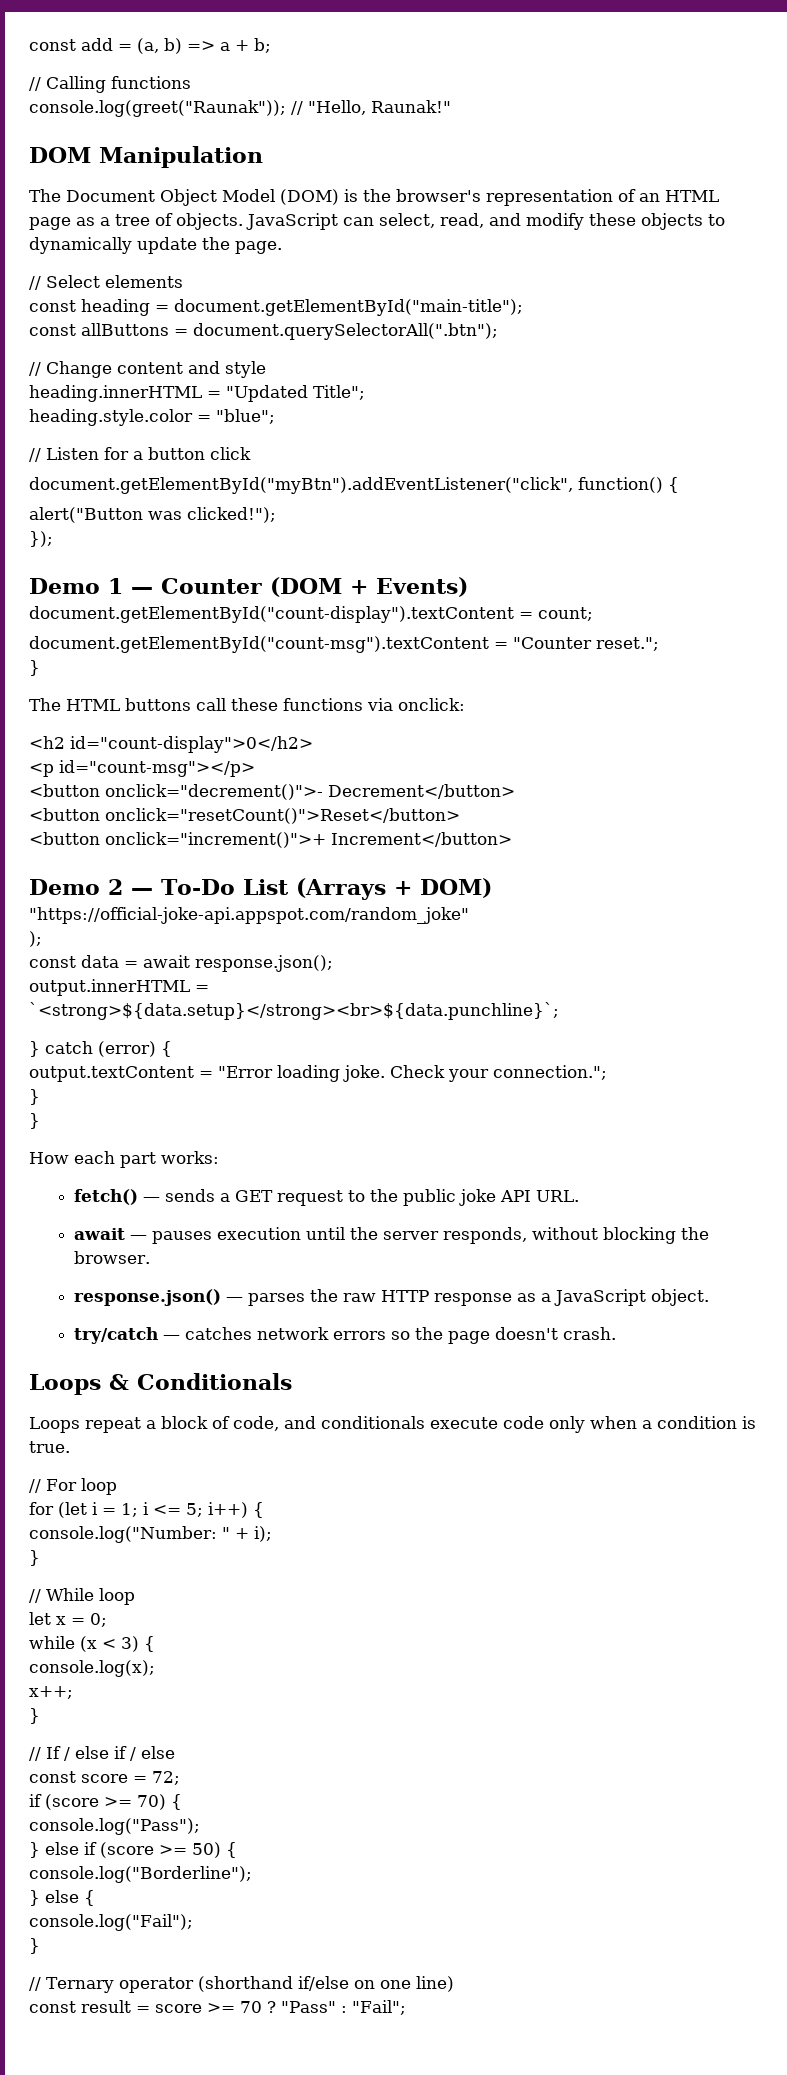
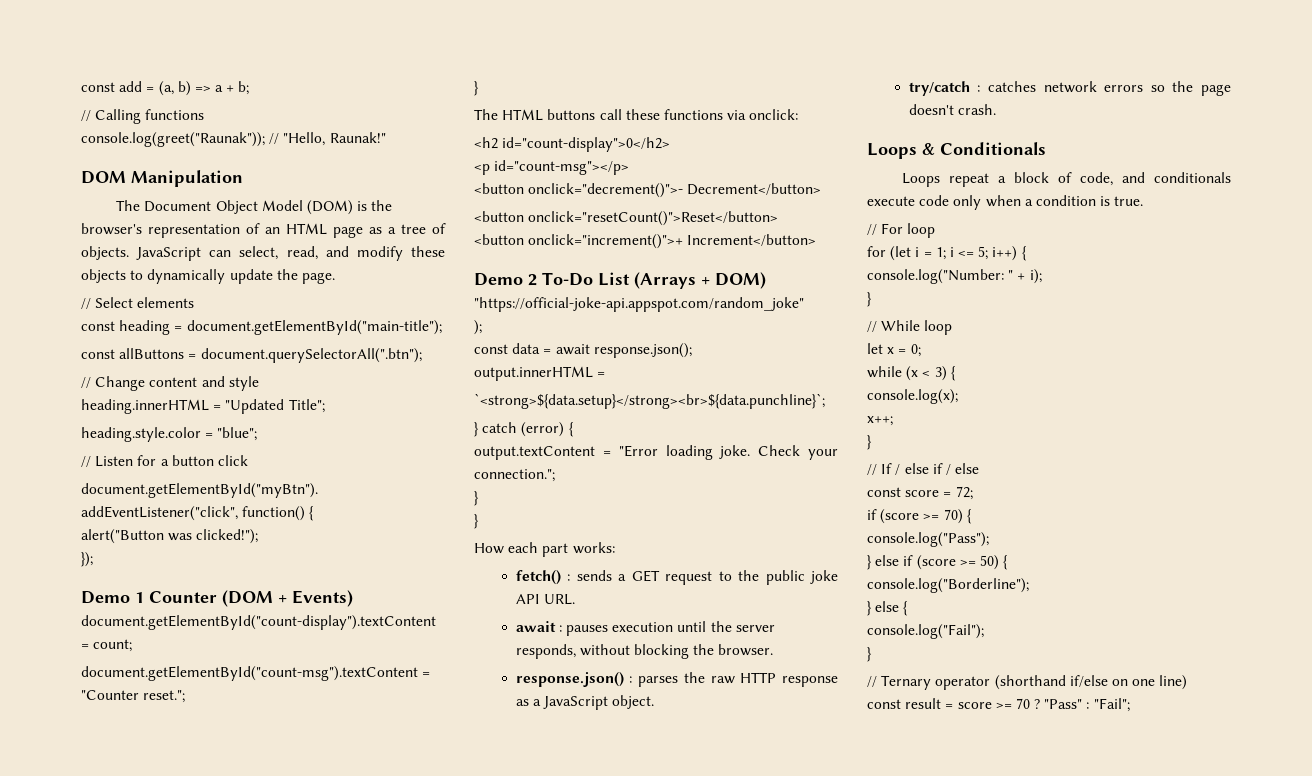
[131,587,153,594] — -> (144, 597) none
[131,888,153,895] — -> (537, 280) none
[143,1197,161,1202] — -> [567,574,571,581] :
[130,1235,148,1240] — -> [558,625,562,632] :
[226,1297,244,1302] — -> [629,676,633,683] :
[163,1335,181,1340] — -> [977,85,981,92] :

